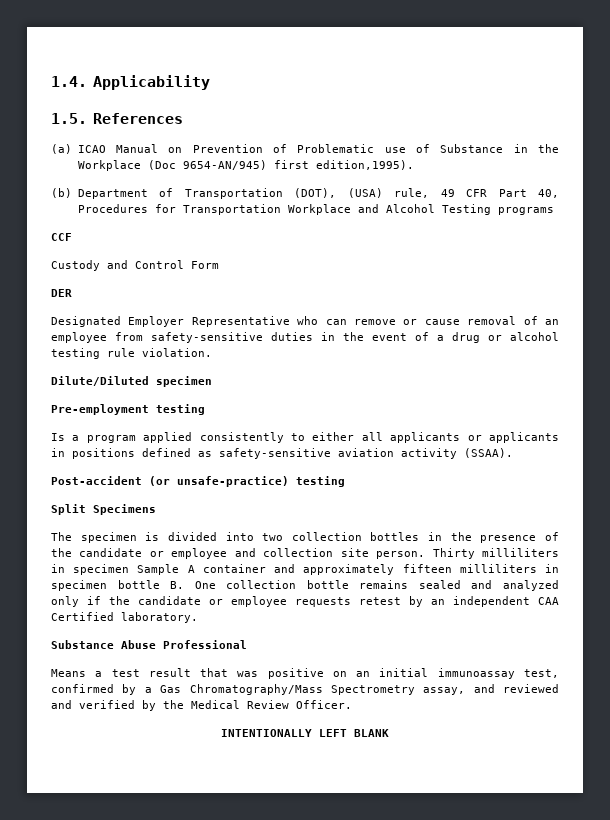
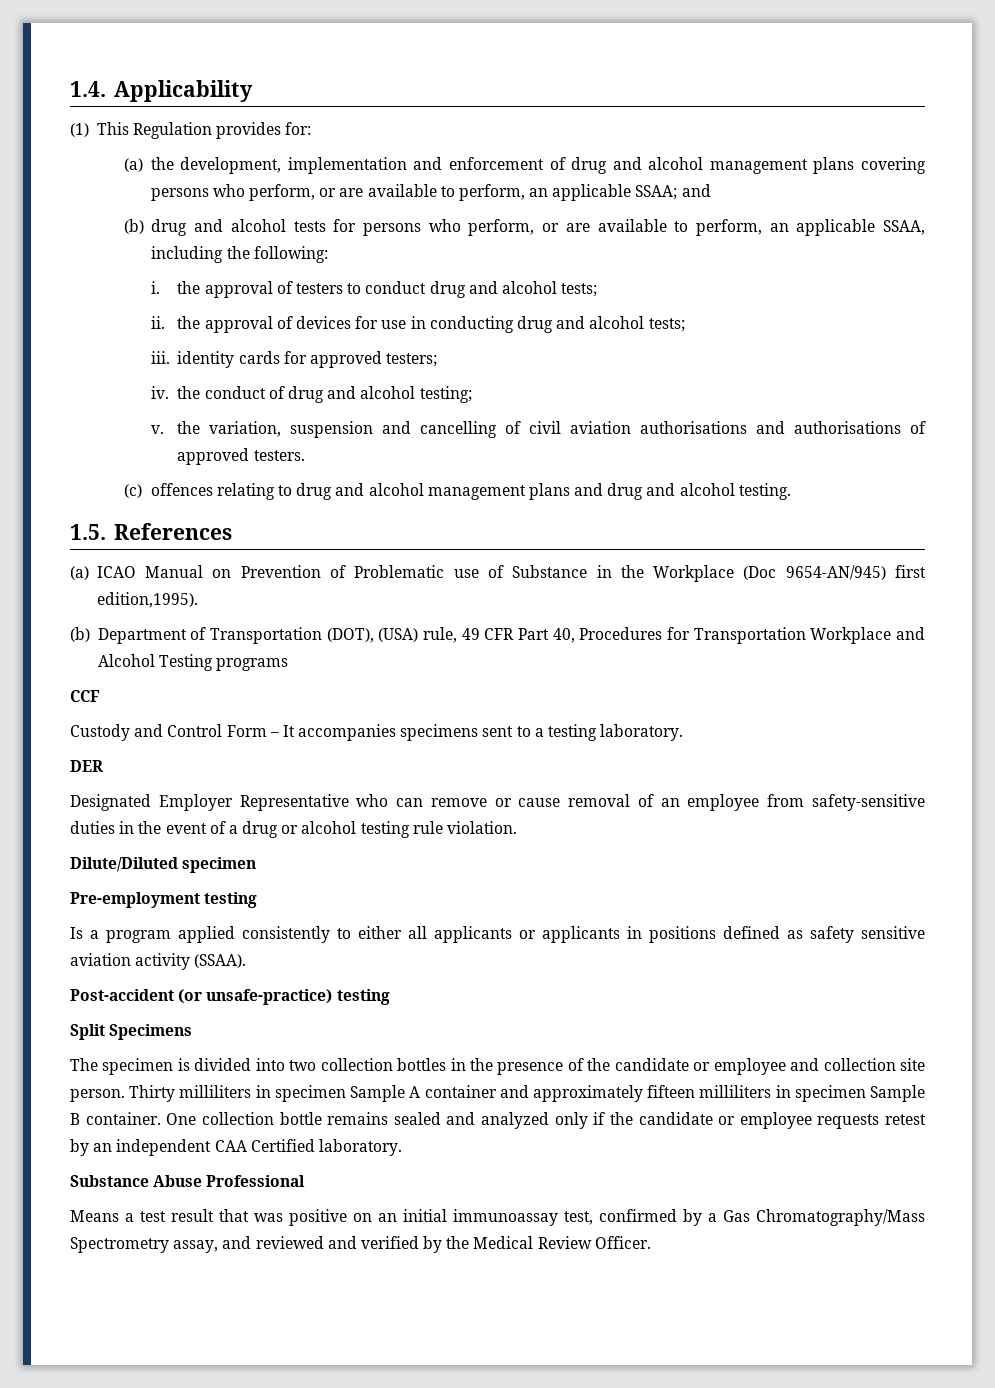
(210, 82) none -> [70,122,312,139] [123,157,926,174] [150,184,711,201] [123,219,925,236] [151,246,328,263] [150,281,598,298] [150,316,685,333] [150,351,438,368] [150,386,472,403] [150,421,926,438] [177,448,305,465] [123,483,791,500] // (1) This Regulation provides for: // (a) the development, implementation and enforcement of drug and alcohol management plans covering persons who perform, or are available to perform, an applicable SSAA; and // (b) drug and alcohol tests for persons who perform, or are available to perform, an applicable SSAA, including the following: // i. the approval of testers to conduct drug and alcohol tests; // ii. the approval of devices for use in conducting drug and alcohol tests; // iii. identity cards for approved testers; // iv. the conduct of drug and alcohol testing; // v. the variation, suspension and cancelling of civil aviation authorisations and authorisations of approved testers. // (c) offences relating to drug and alcohol management plans and drug and alcohol testing.
(219, 265) none -> [269,724,684,741] – It accompanies specimens sent to a testing laboratory.
[219,448,331,459] safety-sensitive -> [810,926,925,943] safety sensitive
[117,580,185,589] bottle B. -> [869,1085,925,1102] [70,1112,161,1125] Sample B container.
[221,729,389,737] // INTENTIONALLY LEFT BLANK -> (651, 1242) none

